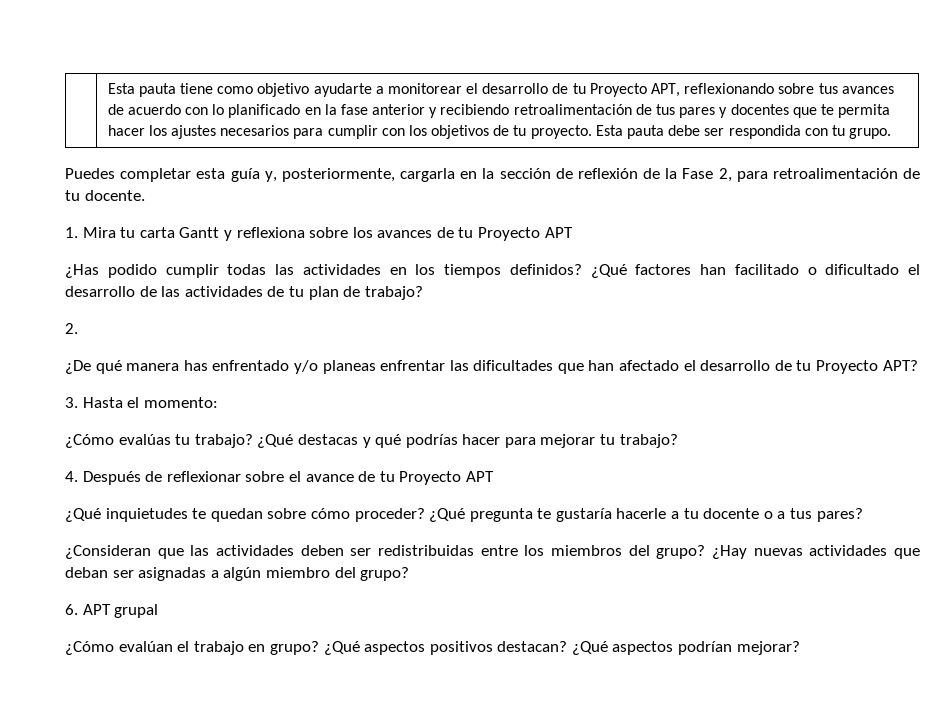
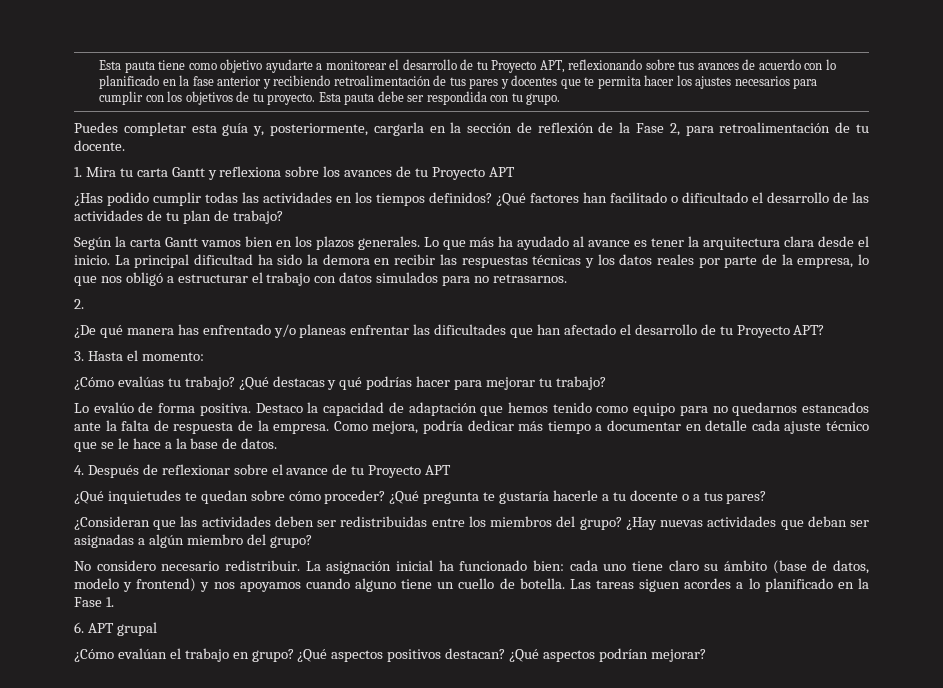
(423, 293) none -> [74,236,869,250] [74,254,869,268] [74,272,567,286] // Según la carta Gantt vamos bien en los plazos generales. Lo que más ha ayudado al avance es tener la arquitectura clara desde el inicio. La principal dificultad ha sido la demora en recibir las respuestas técnicas y los datos reales por parte de la empresa, lo que nos obligó a estructurar el trabajo con datos simulados para no retrasarnos.
(678, 441) none -> [74,402,869,416] [74,420,870,434] [74,438,278,452] // Lo evalúo de forma positiva. Destaco la capacidad de adaptación que hemos tenido como equipo para no quedarnos estancados ante la falta de respuesta de la empresa. Como mejora, podría dedicar más tiempo a documentar en detalle cada ajuste técnico que se le hace a la base de datos.
(410, 574) none -> [74,560,869,574] [74,578,869,592] [74,597,114,607] // No considero necesario redistribuir. La asignación inicial ha funcionado bien: cada uno tiene claro su ámbito (base de datos, modelo y frontend) y nos apoyamos cuando alguno tiene un cuello de botella. Las tareas siguen acordes a lo planificado en la Fase 1.

